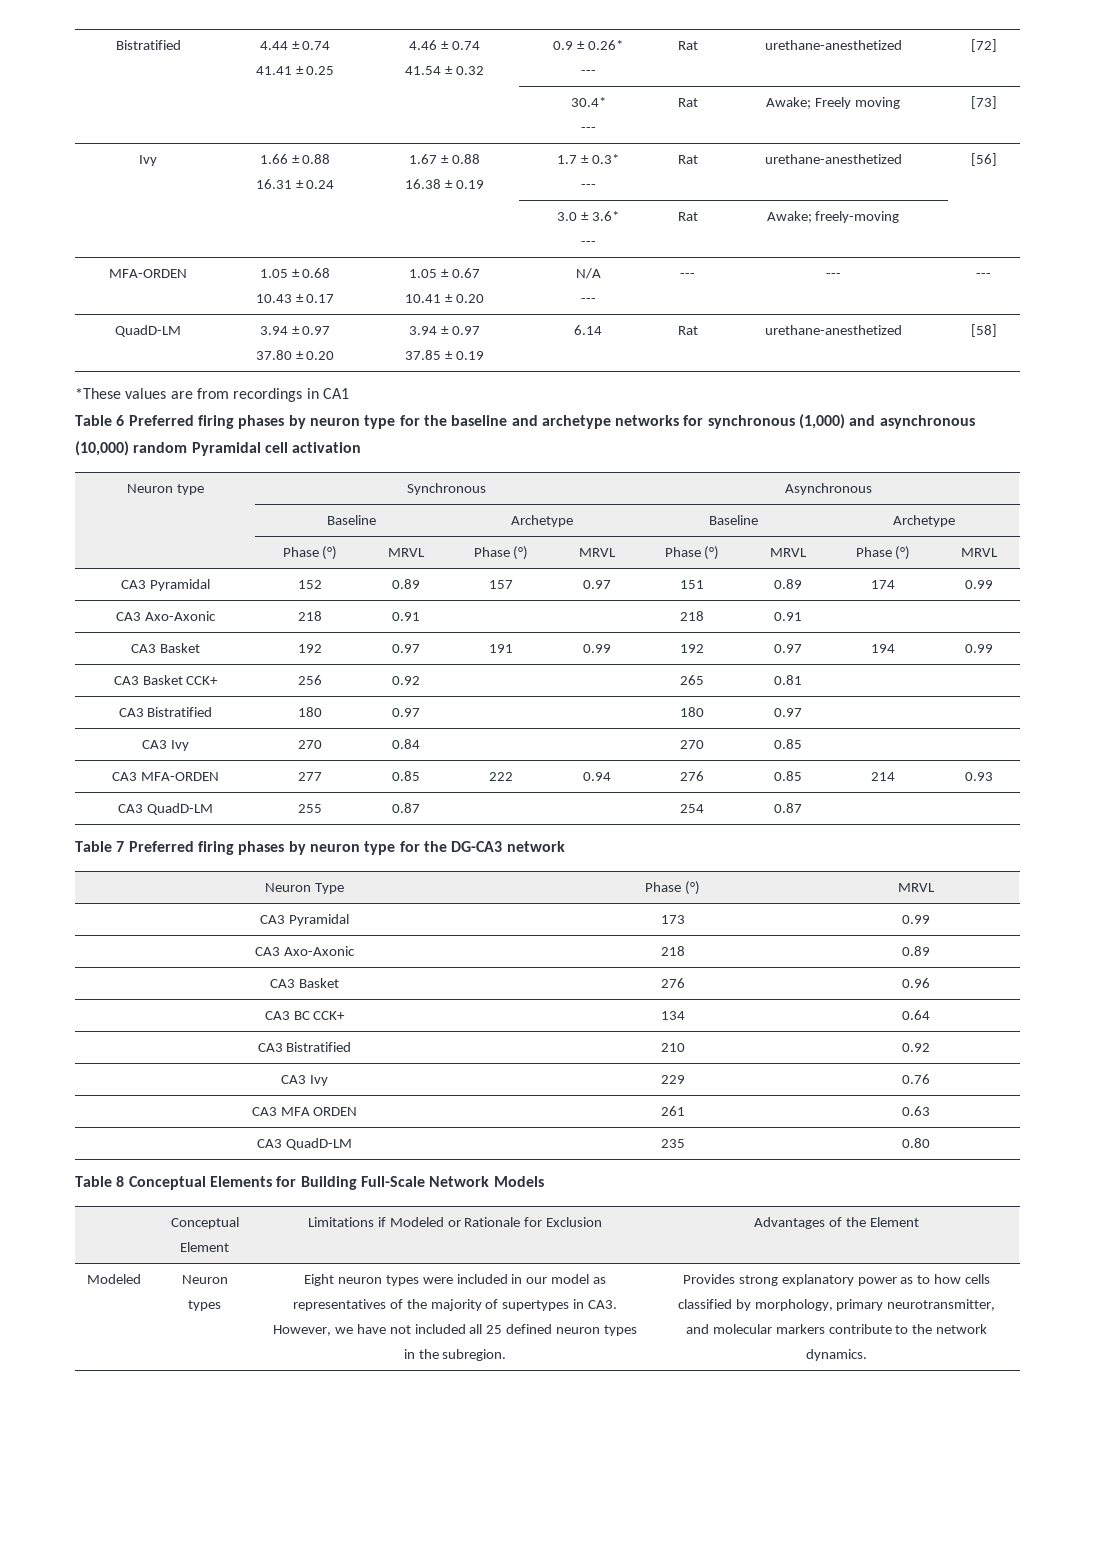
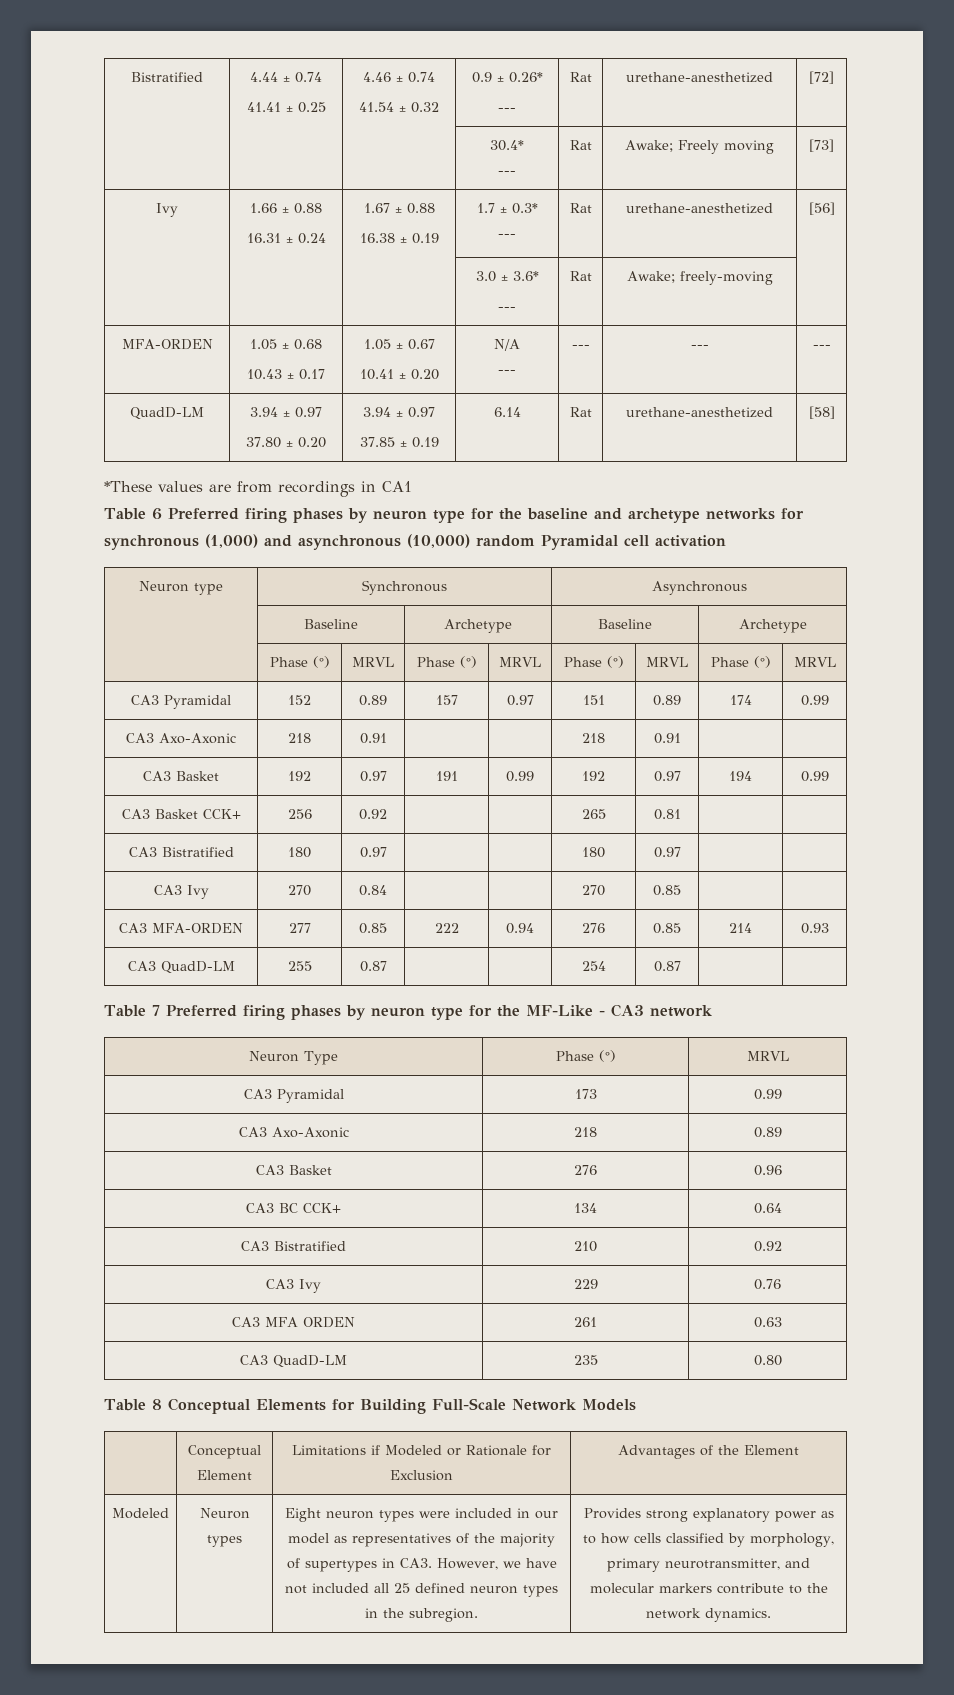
[451,841,503,852] DG-CA3 -> [525,1004,644,1017] MF-Like - CA3

